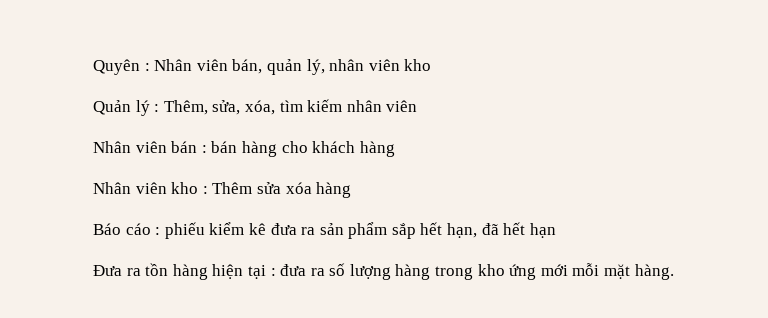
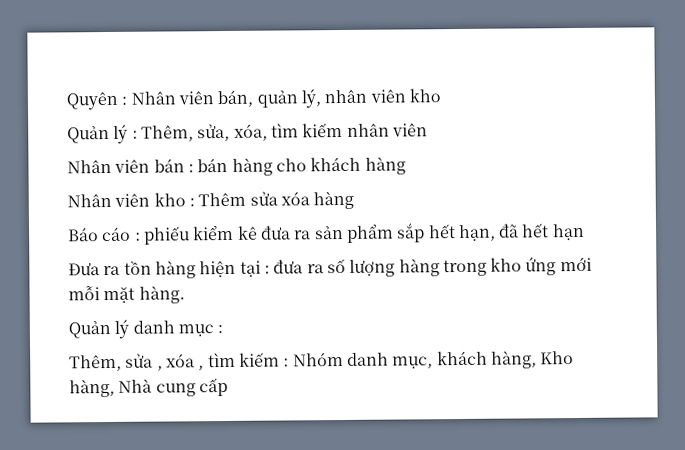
(674, 272) none -> [68,319,224,339] [69,350,575,372] [69,377,228,398] // Quản lý danh mục : // Thêm, sửa , xóa , tìm kiếm : Nhóm danh mục, khách hàng, Kho hàng, Nhà cung cấp

